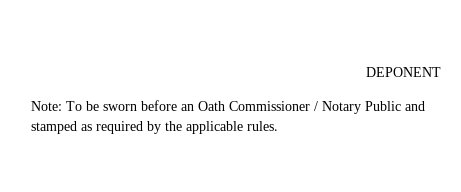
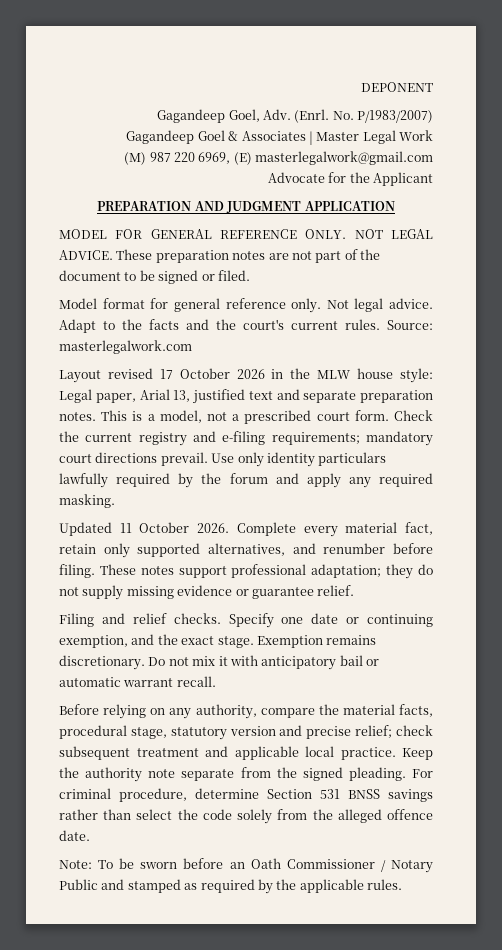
(441, 72) none -> [157,109,433,123] [126,130,433,145] [124,151,433,165] [267,172,433,186] [97,201,395,213] [59,229,433,239] [59,249,380,263] [59,270,250,284] [59,298,433,313] [59,319,433,333] [59,340,192,354] [59,368,434,383] [59,389,433,404] [59,410,433,424] [59,431,433,446] [59,452,387,467] [59,473,433,488] [59,494,115,508] [59,522,434,537] [59,543,433,558] [59,564,433,579] [59,585,355,600] [59,613,433,628] [59,634,377,648] [59,655,379,670] [59,676,216,687] [59,704,433,719] [59,725,433,740] [59,746,433,760] [59,767,433,782] [59,788,433,802] [59,809,434,824] [59,830,90,841] // Gagandeep Goel, Adv. (Enrl. No. P/1983/2007) // Gagandeep Goel & Associates | Master Legal Work // (M) 987 220 6969, (E) masterlegalwork@gmail.com // Advocate for the Applicant // PREPARATION AND JUDGMENT APPLICATION // MODEL FOR GENERAL REFERENCE ONLY. NOT LEGAL ADVICE. These preparation notes are not part of the document to be signed or filed. // Model format for general reference only. Not legal advice. Adapt to the facts and the court's current rules. Source: masterlegalwork.com // Layout revised 17 October 2026 in the MLW house style: Legal paper, Arial 13, justified text and separate preparation notes. This is a model, not a prescribed court form. Check the current registry and e-filing requirements; mandatory court directions prevail. Use only identity particulars lawfully required by the forum and apply any required masking. // Updated 11 October 2026. Complete every material fact, retain only supported alternatives, and renumber before filing. These notes support professional adaptation; they do not supply missing evidence or guarantee relief. // Filing and relief checks. Specify one date or continuing exemption, and the exact stage. Exemption remains discretionary. Do not mix it with anticipatory bail or automatic warrant recall. // Before relying on any authority, compare the material facts, procedural stage, statutory version and precise relief; check subsequent treatment and applicable local practice. Keep the authority note separate from the signed pleading. For criminal procedure, determine Section 531 BNSS savings rather than select the code solely from the alleged offence date.

